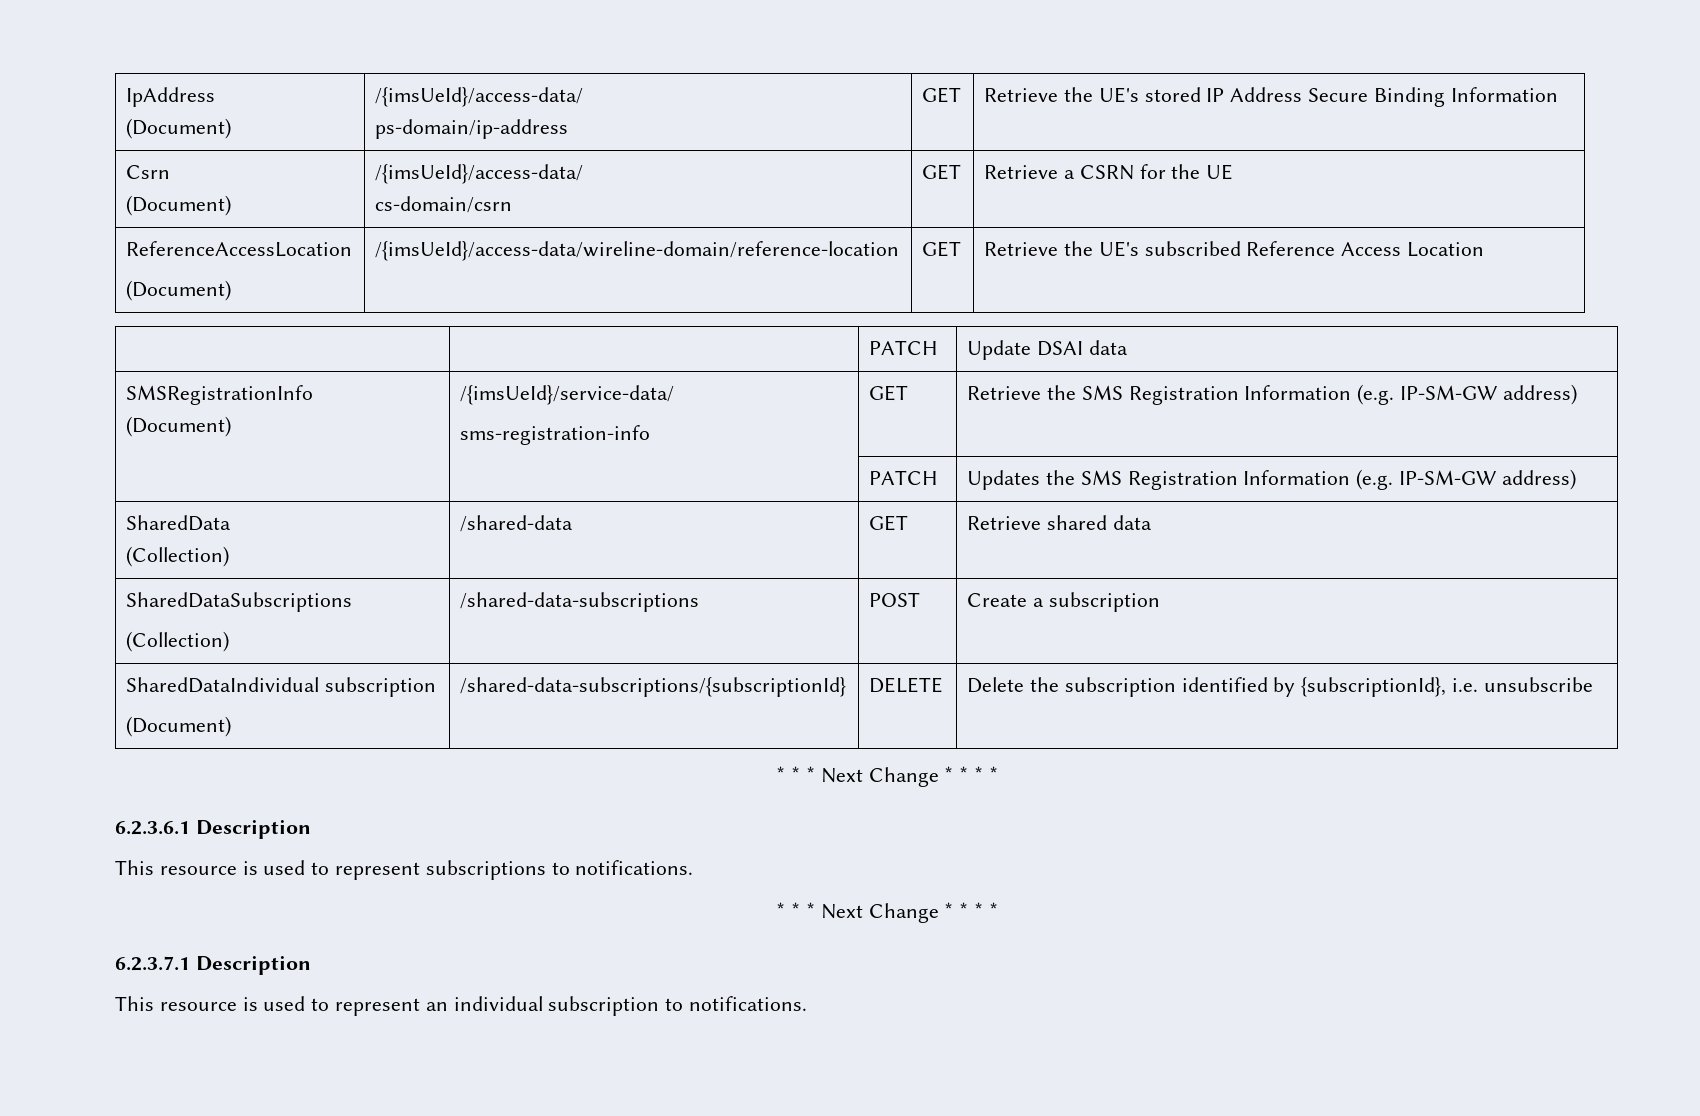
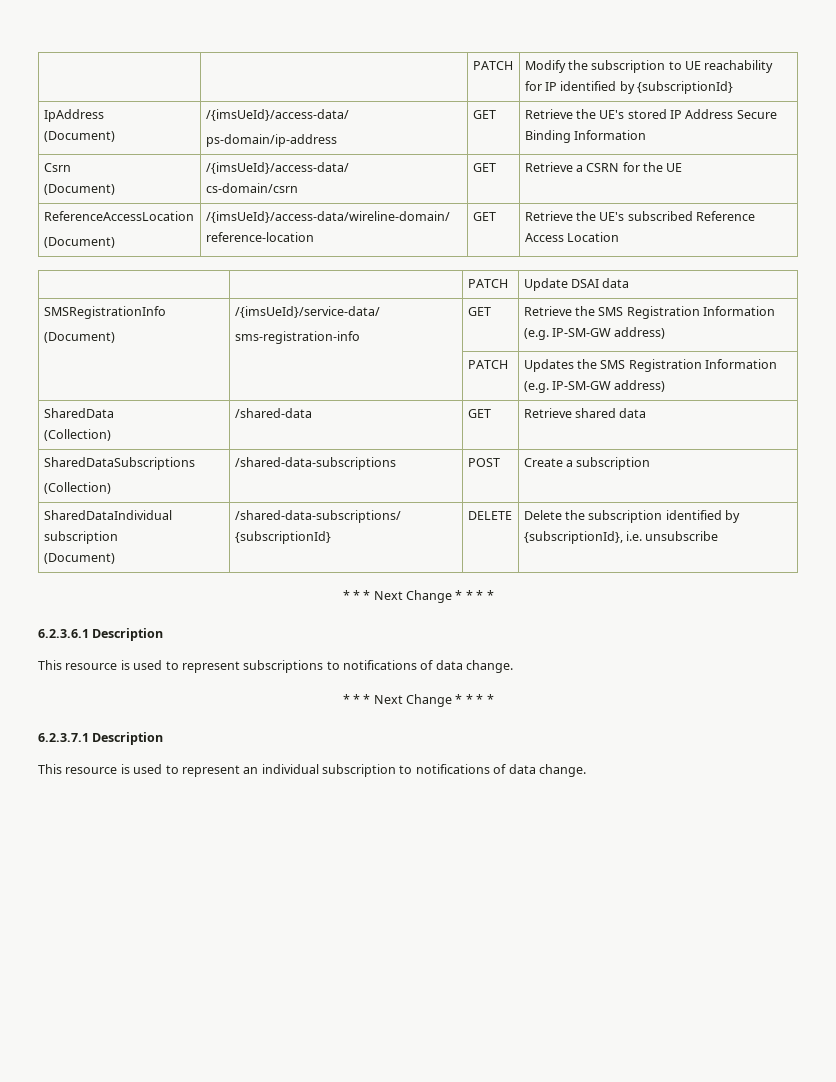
(126, 97) none -> [472,61,513,70] [524,60,774,73] [524,81,734,94] | | PATCH | Modify the subscription to UE reachability for IP identified by {subscriptionId} //
[575,860,694,875] notifications. -> [343,660,514,673] notifications of data change.
[689,996,808,1011] notifications. -> [415,764,586,777] notifications of data change.

